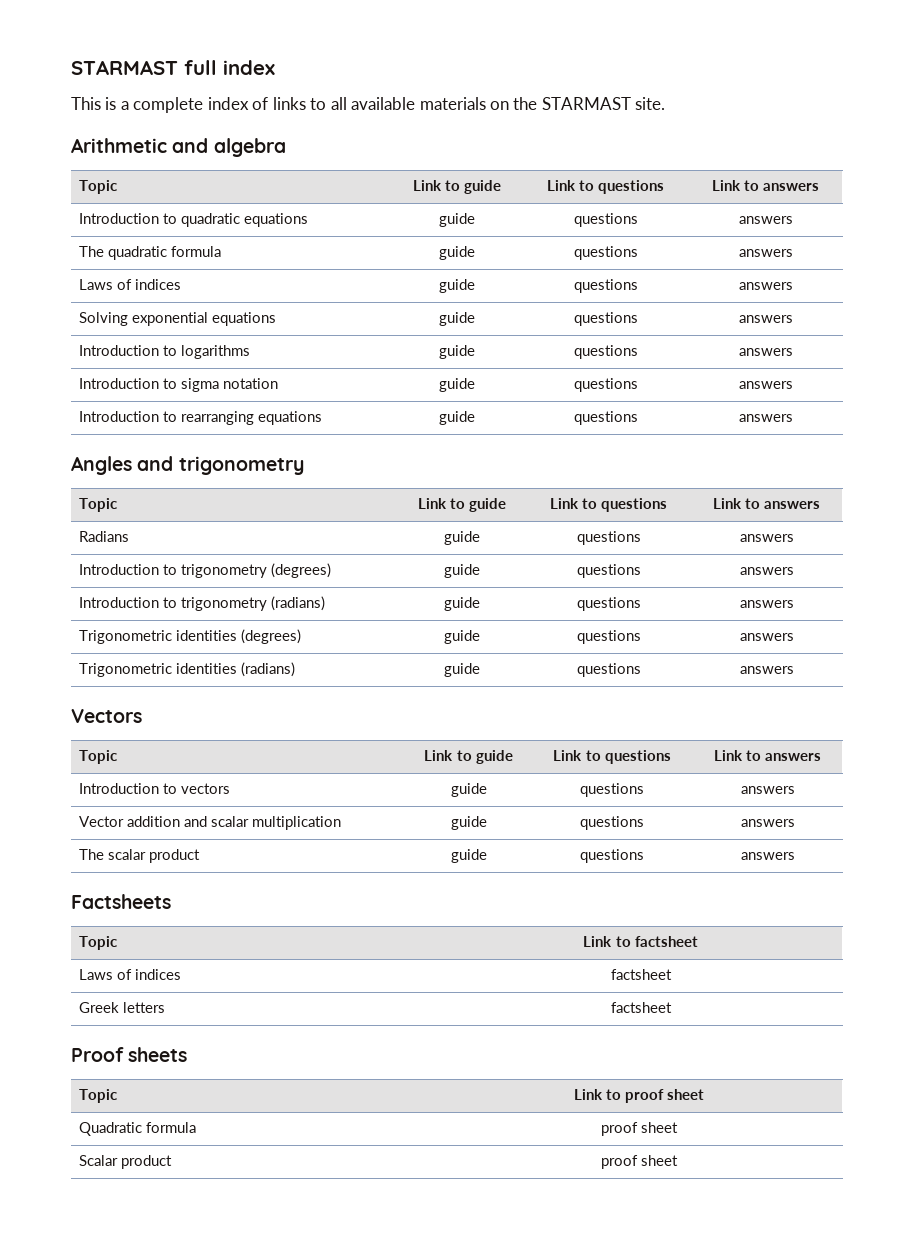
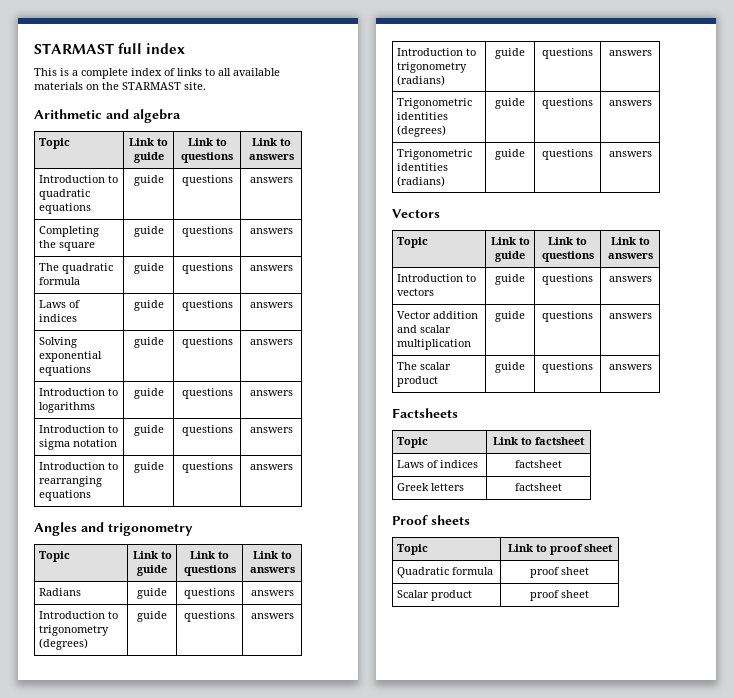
(793, 220) none -> [39,226,100,237] [39,240,96,251] [133,226,164,237] [181,226,233,237] [249,228,293,234] // Completing the square | guide | questions | answers

